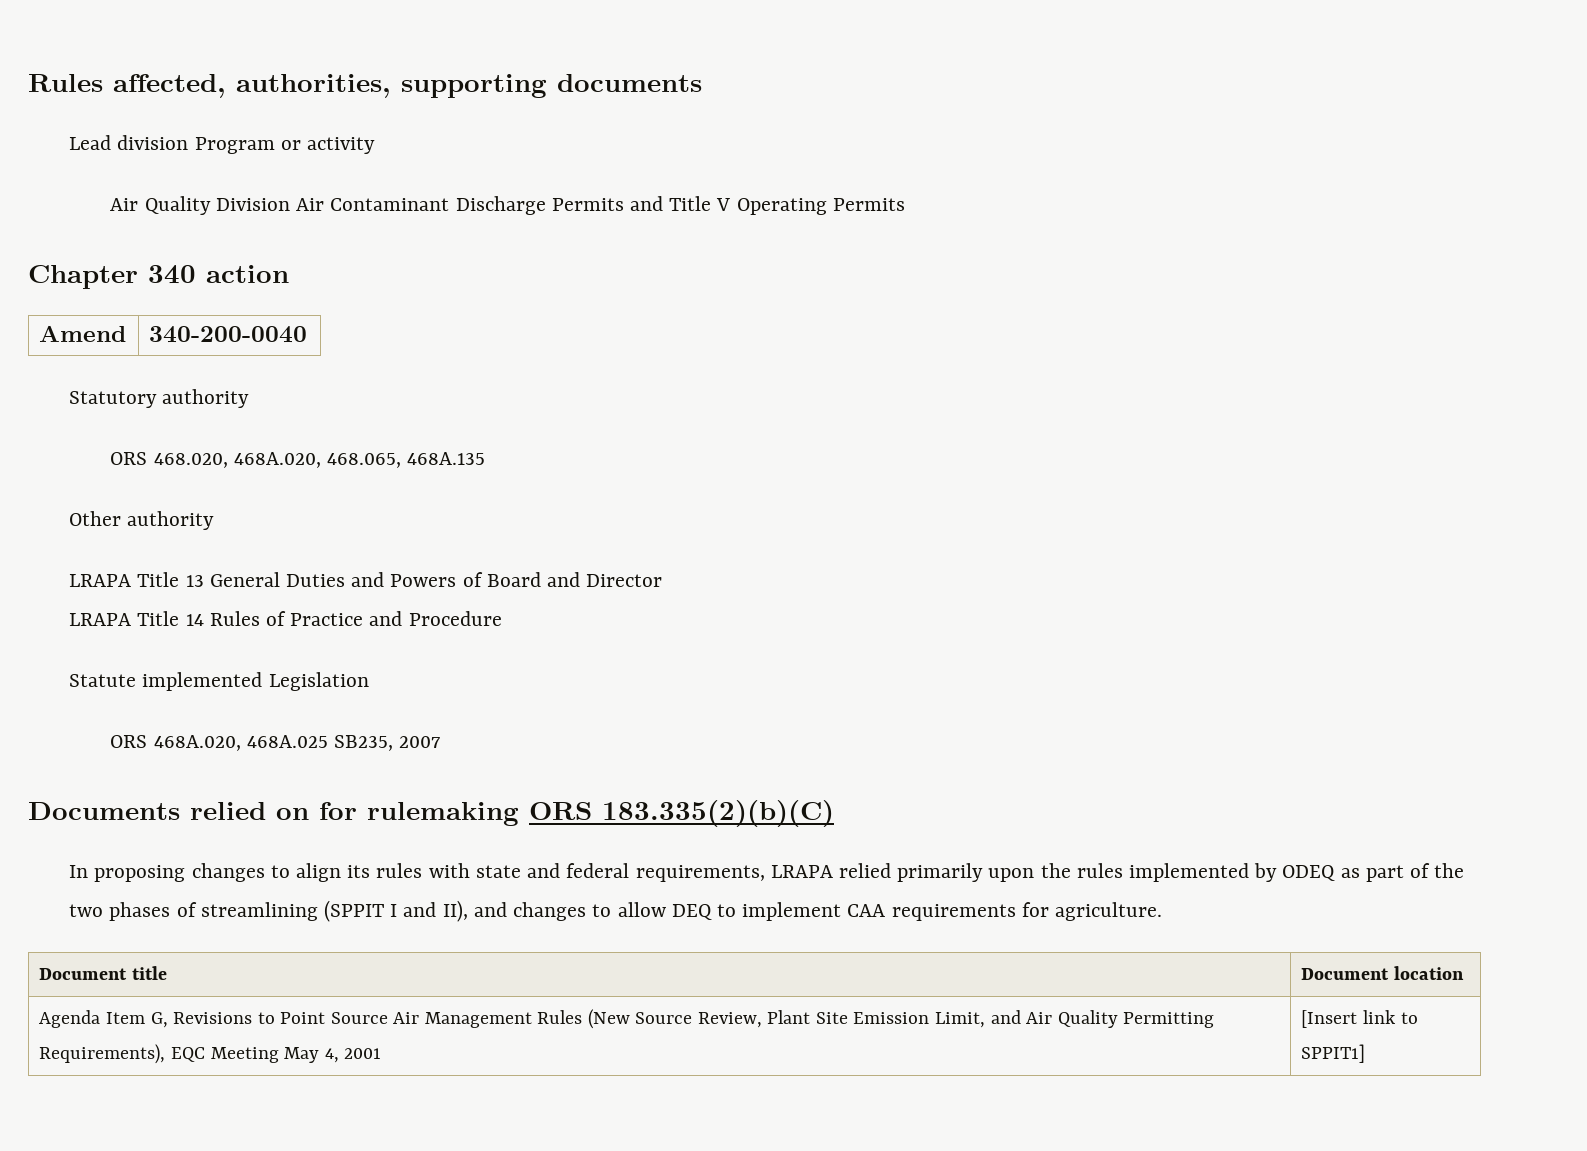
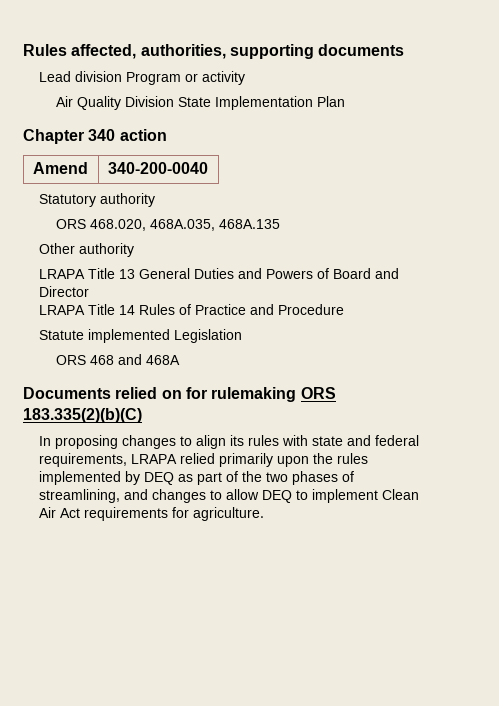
[296,196,905,215] Air Contaminant Discharge Permits and Title V Operating Permits -> [177,96,345,110] State Implementation Plan
[233,452,402,468] 468A.020, 468.065, -> [149,219,215,231] 468A.035,
[153,735,441,751] 468A.020, 468A.025 SB235, 2007 -> [89,354,180,365] 468 and 468A
[1282,865,1336,881] ODEQ -> [144,472,175,485] DEQ
[200,900,468,922] streamlining (SPPIT I and II), -> [39,489,121,503] streamlining,
[847,904,886,917] CAA -> [382,489,420,500] [39,507,81,518] Clean Air Act
[39,966,167,980] [1301,966,1464,980] [39,1009,1215,1029] [39,1044,382,1064] [1301,1010,1418,1028] [1301,1044,1366,1063] // Document title | Document location // Agenda Item G, Revisions to Point Source Air Management Rules (New Source Review, Plant Site Emission Limit, and Air Quality Permitting Requirements), EQC Meeting May 4, 2001 | [Insert link to SPPIT1] -> (265, 514) none

